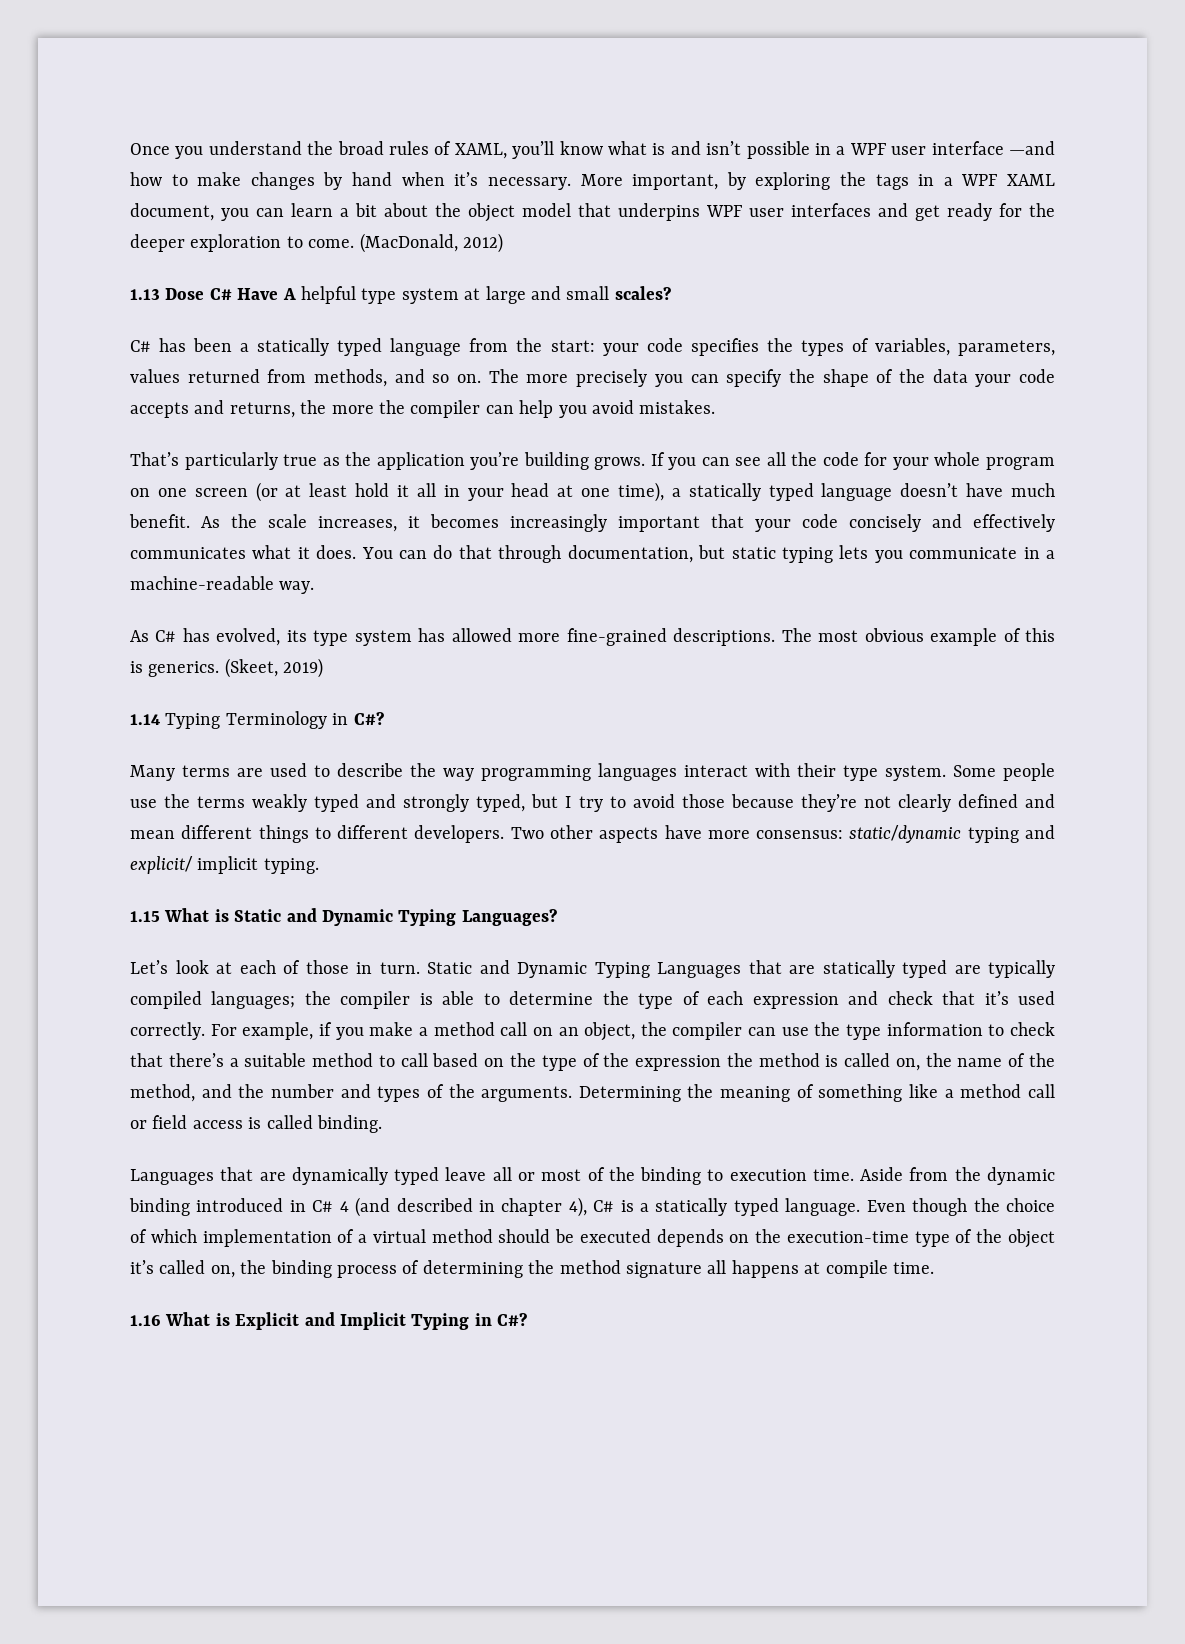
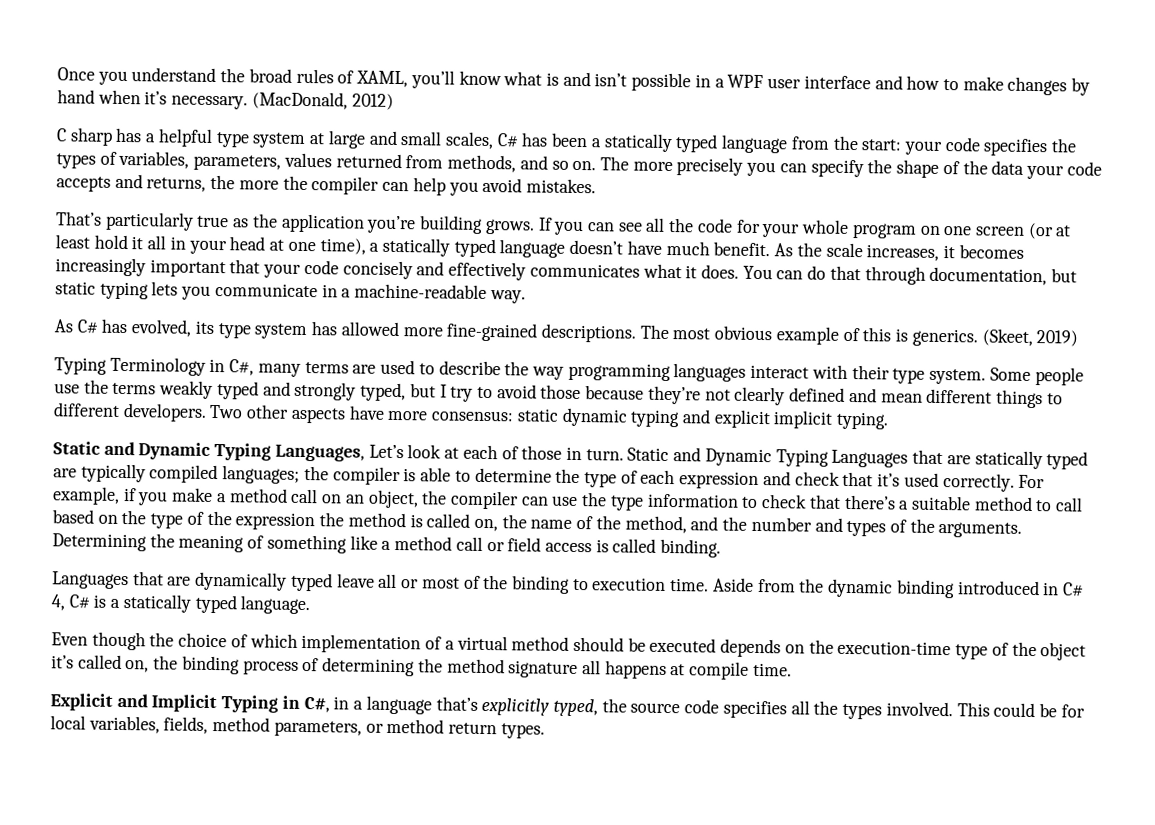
[1008,141,1055,155] —and -> [874,75,903,90] and
[580,172,1055,190] [130,203,1055,222] [130,233,503,253] [130,288,296,300] More important, by exploring the tags in a WPF XAML document, you can learn a bit about the object model that underpins WPF user interfaces and get ready for the deeper exploration to come. (MacDonald, 2012) // 1.13 Dose C# Have A -> [251,91,394,110] [56,127,157,146] (MacDonald, 2012) // C sharp has a
[614,286,671,300] scales? // -> [444,131,494,150] scales,
[130,714,160,725] 1.14 -> (1079, 338) none
[353,712,384,725] [130,765,175,781] C#? // Many -> [229,359,301,377] C#, many
[849,825,962,843] static/dynamic -> [516,407,628,427] static dynamic
[130,856,193,874] explicit/ -> [713,409,771,429] explicit
[130,908,557,926] 1.15 What is Static and Dynamic Typing Languages? // -> [53,441,365,462] Static and Dynamic Typing Languages,
[339,1197,587,1217] 4 (and described in chapter 4), -> [51,594,65,611] 4,
(861, 1207) none -> (311, 605) //
[130,1312,230,1326] 1.16 What is -> (792, 669) none
[497,1313,528,1326] C#? -> [303,695,1085,720] [50,715,545,739] C#, in a language that’s explicitly typed, the source code specifies all the types involved. This could be for local variables, fields, method parameters, or method return types.

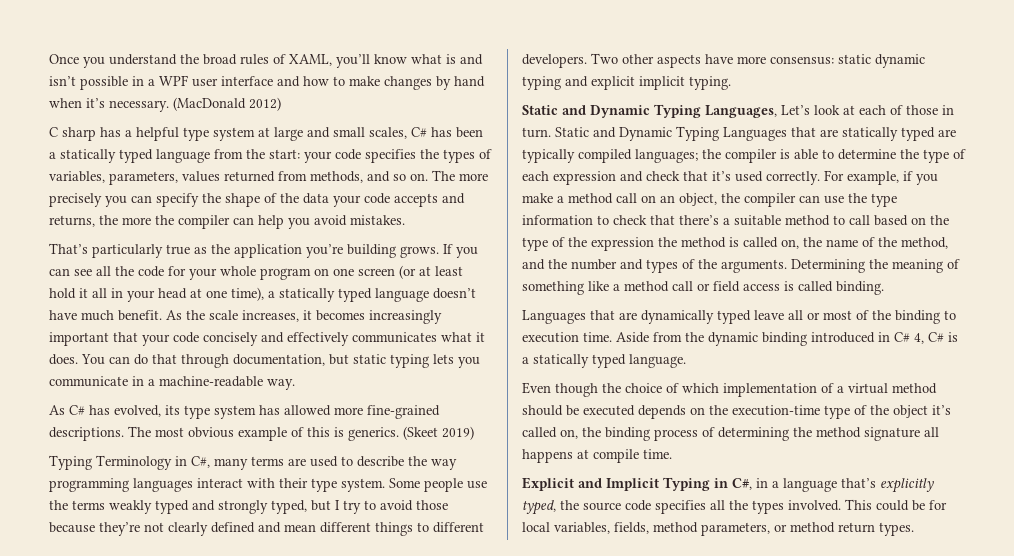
[251,91,348,110] (MacDonald, -> [173,97,246,111] (MacDonald
[981,328,1033,347] (Skeet, -> [403,426,438,440] (Skeet

